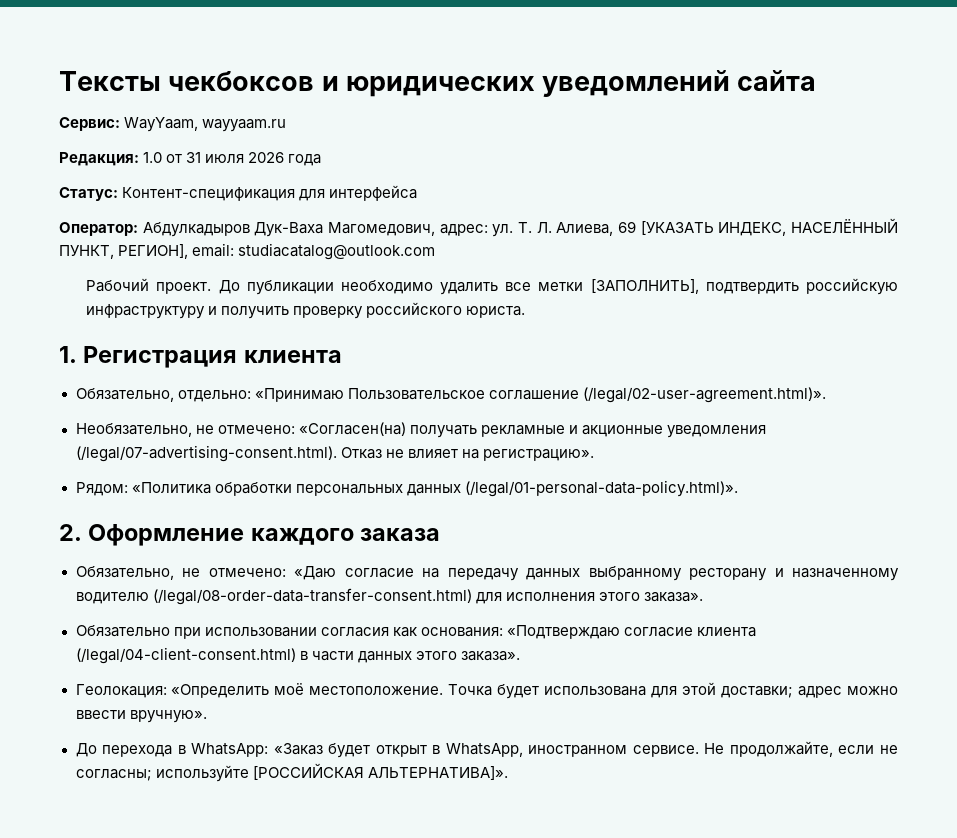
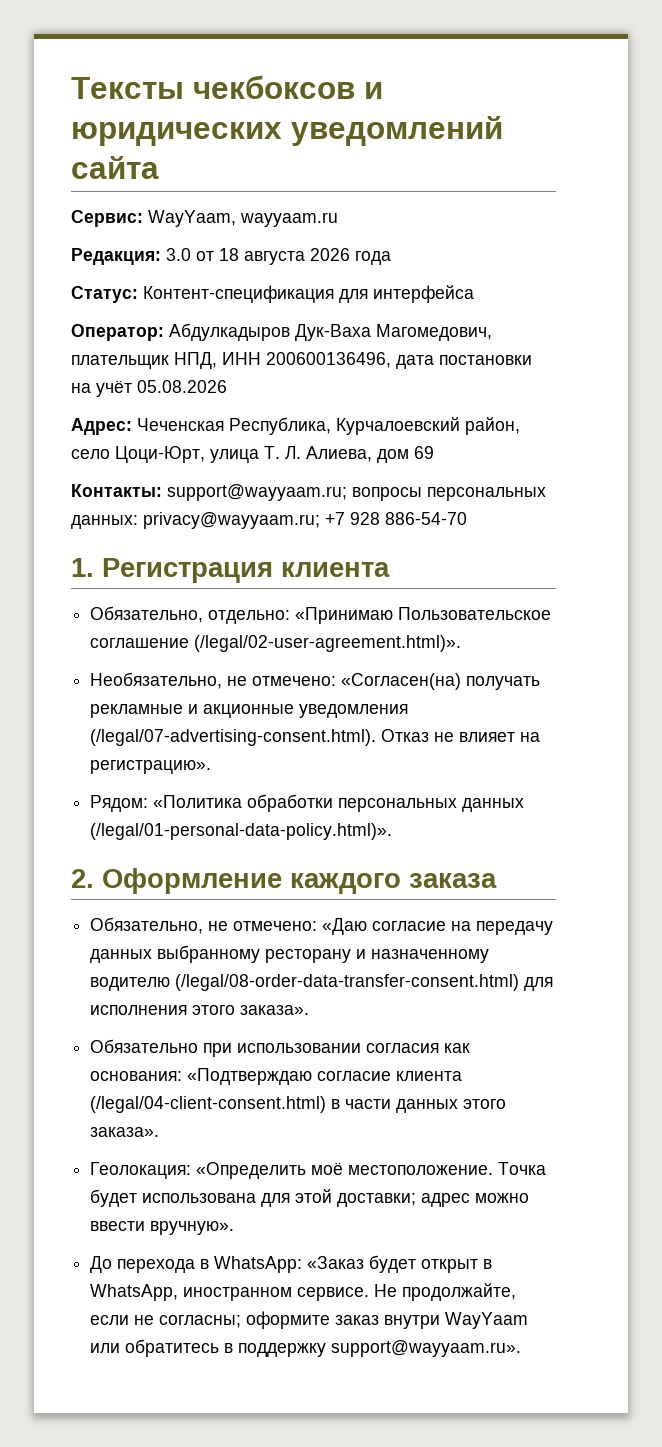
[143,152,245,163] 1.0 от 31 июля -> [166,248,305,265] 3.0 от 18 августа
[439,224,514,237] адрес: ул. -> [71,352,532,369] [71,380,227,397] [71,417,520,435] [71,446,259,463] плательщик НПД, ИНН 200600136496, дата постановки на учёт 05.08.2026 // Адрес: Чеченская Республика, Курчалоевский район, село Цоци-Юрт, улица
(614, 229) none -> [377,449,409,463] дом
[640,218,898,236] [59,243,436,260] [86,278,898,295] [86,302,526,319] [УКАЗАТЬ ИНДЕКС, НАСЕЛЁННЫЙ ПУНКТ, РЕГИОН], email: studiacatalog@outlook.com // Рабочий проект. До публикации необходимо удалить все метки [ЗАПОЛНИТЬ], подтвердить российскую инфраструктуру и получить проверку российского юриста. -> [71,484,546,501] [71,512,467,529] // Контакты: support@wayyaam.ru; вопросы персональных данных: privacy@wayyaam.ru; +7 928 886-54-70
[155,763,508,782] используйте [РОССИЙСКАЯ АЛЬТЕРНАТИВА]». -> [246,1311,529,1329] [90,1339,522,1357] оформите заказ внутри WayYaam или обратитесь в поддержку support@wayyaam.ru».

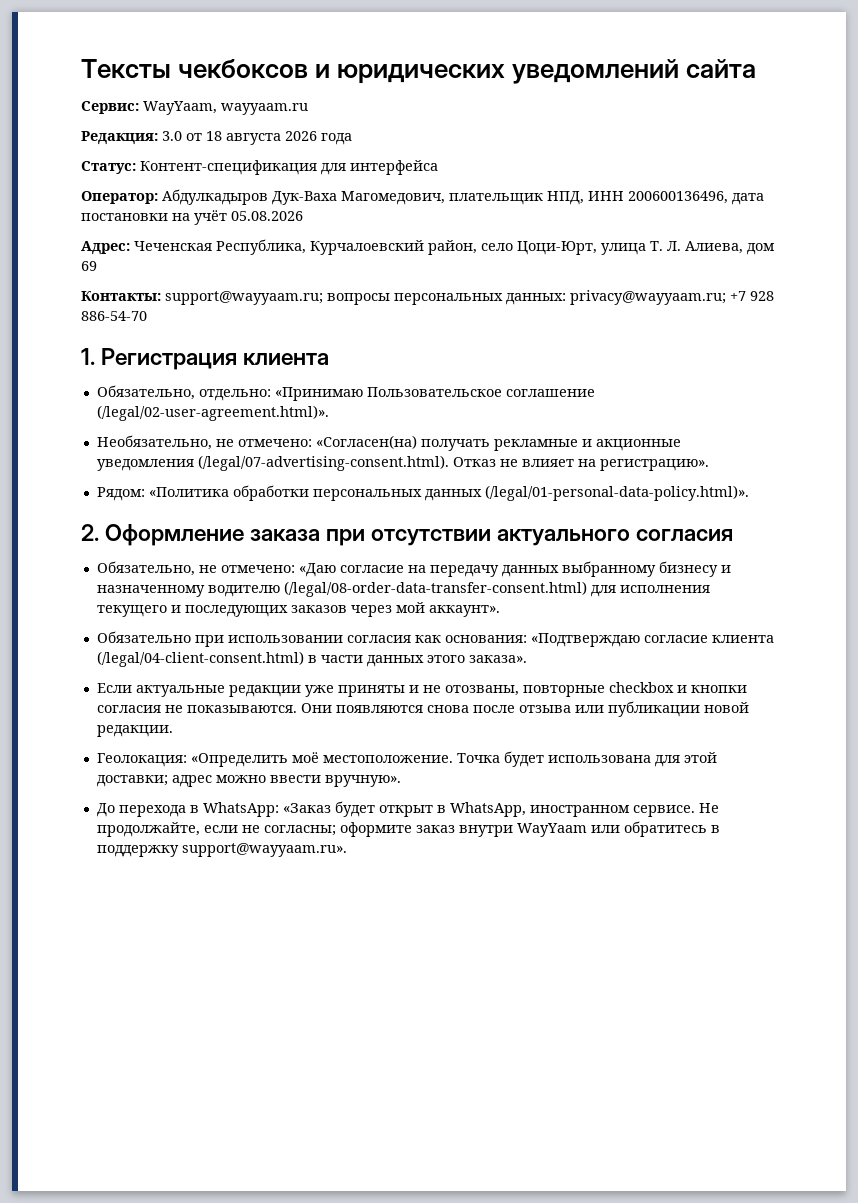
[290,873,401,894] каждого -> (245, 535) none
(497, 880) none -> [326,529,734,546] при отсутствии актуального согласия
[265,949,352,963] ресторану -> [658,561,718,577] бизнесу
[192,1005,310,1015] этого заказа». -> [96,602,500,617] текущего и последующих заказов через мой аккаунт».
(160, 1132) none -> [96,682,747,697] [96,701,749,717] [96,725,173,737] // Если актуальные редакции уже приняты и не отозваны, повторные checkbox и кнопки согласия не показываются. Они появляются снова после отзыва или публикации новой редакции.

